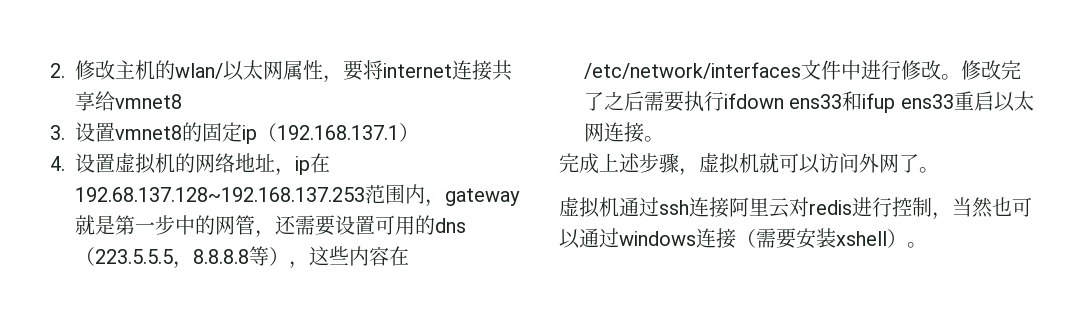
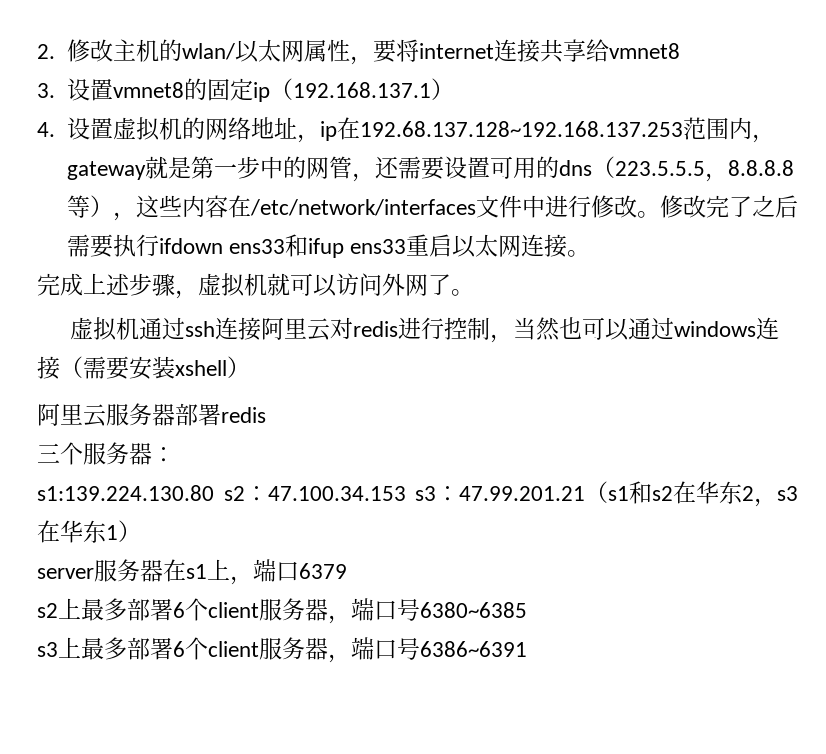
[907,242,927,248] 。 -> [37,403,266,427] [37,442,175,465] [37,481,798,507] [37,520,141,543] [37,559,347,585] [37,598,527,624] [37,637,527,663] // 阿里云服务器部署redis // 三个服务器： // s1:139.224.130.80 s2：47.100.34.153 s3：47.99.201.21（s1和s2在华东2，s3在华东1） // server服务器在s1上，端口6379 // s2上最多部署6个client服务器，端口号6380~6385 // s3上最多部署6个client服务器，端口号6386~6391

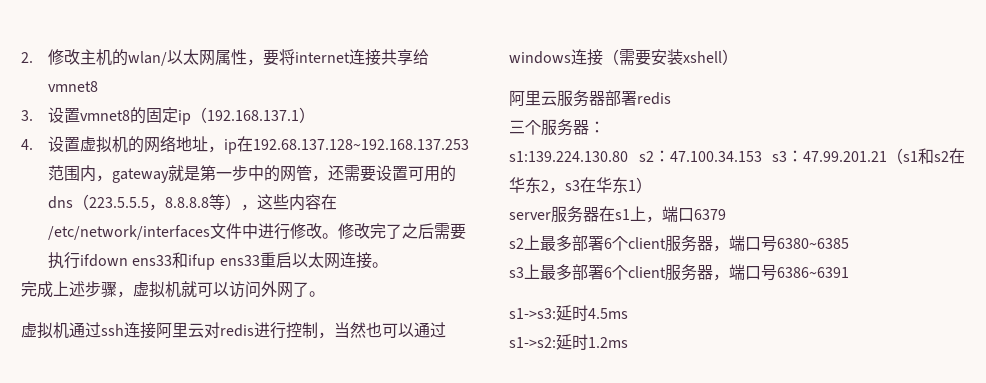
(527, 649) none -> [509,305,628,321] [509,334,628,350] // s1->s3:延时4.5ms // s1->s2:延时1.2ms

